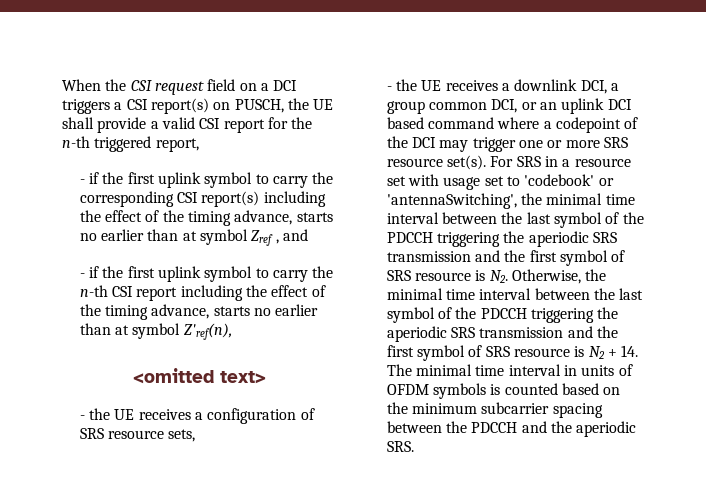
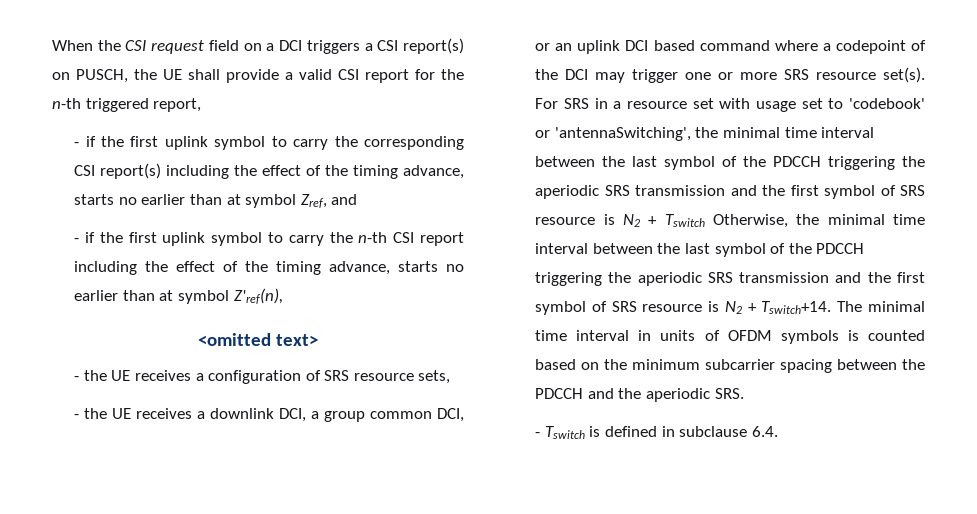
[251,230,279,246] Zref , -> [300,194,327,208] Zref,
[489,270,508,283] N2. -> [622,214,705,227] N2 + Tswitch
[621,345,639,357] 14. -> [761,301,832,314] Tswitch+14.
(414, 446) none -> [535,426,778,439] // - Tswitch is defined in subclause 6.4.

